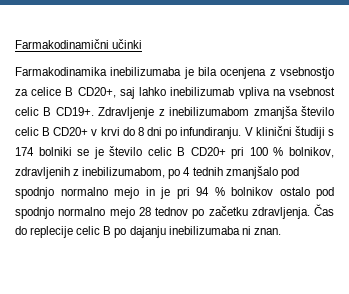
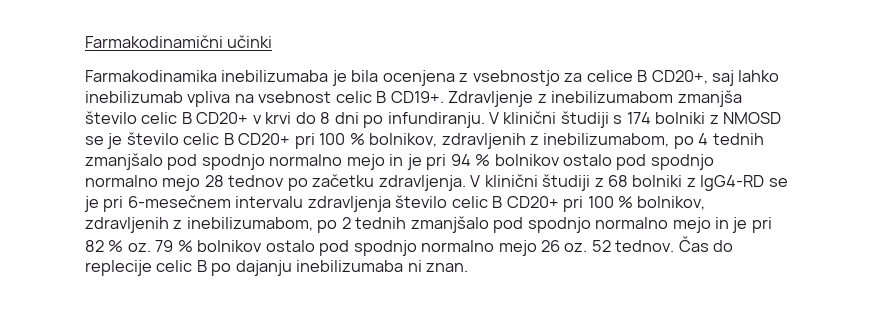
(72, 151) none -> [709,112,782,124] z NMOSD
(310, 213) none -> [470,174,788,191] [84,195,706,212] [85,216,772,233] [85,240,675,256] V klinični študiji z 68 bolniki z IgG4-RD se je pri 6-mesečnem intervalu zdravljenja število celic B CD20+ pri 100 % bolnikov, zdravljenih z inebilizumabom, po 2 tednih zmanjšalo pod spodnjo normalno mejo in je pri 82 % oz. 79 % bolnikov ostalo pod spodnjo normalno mejo 26 oz. 52 tednov.

